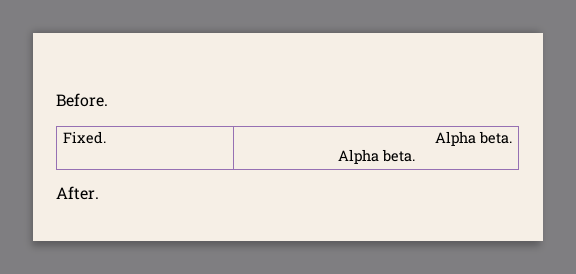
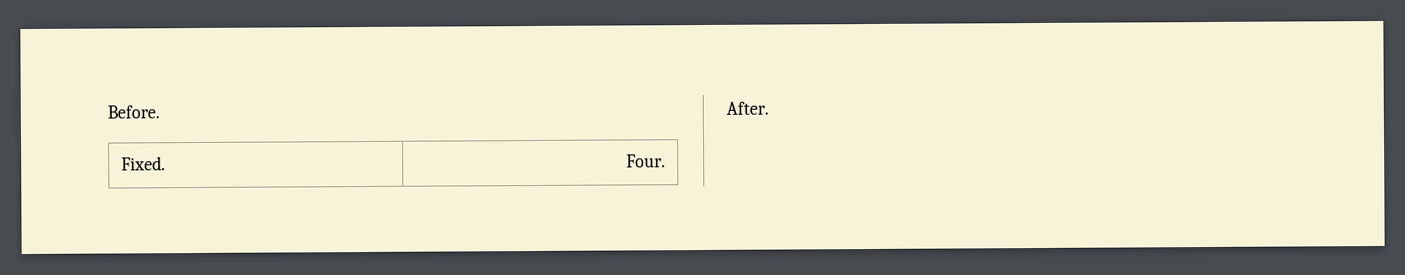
[435,131,513,146] [337,149,415,164] Alpha beta. // Alpha beta. -> [626,154,667,168] Four.

